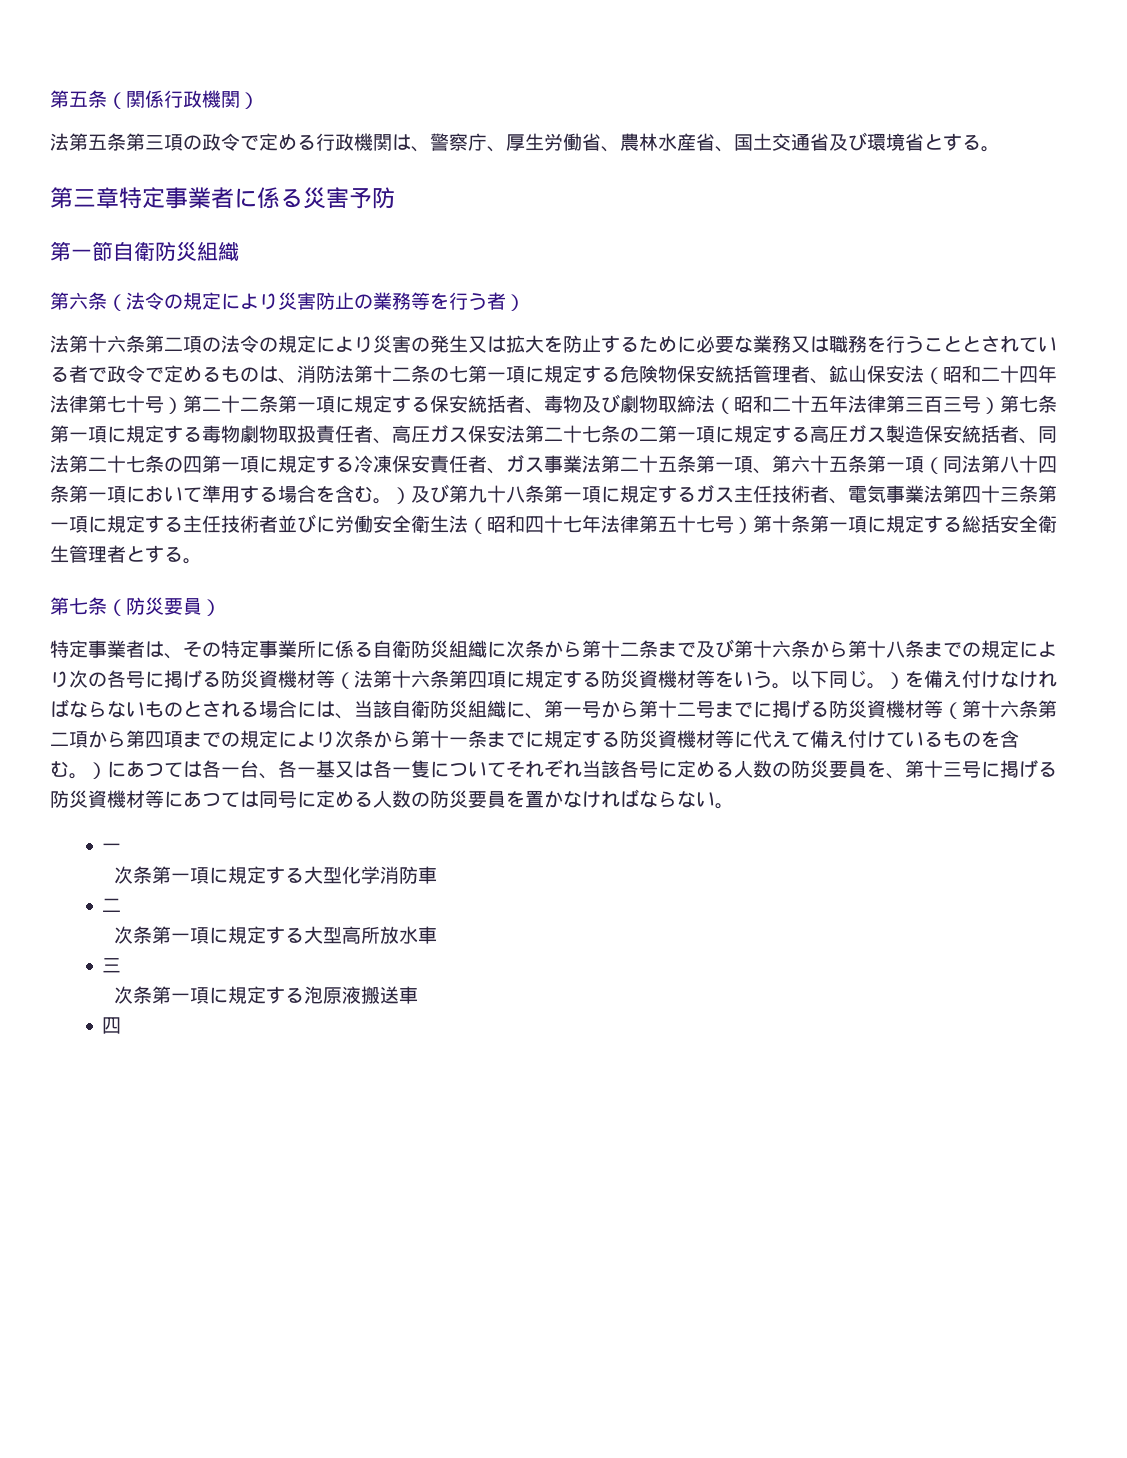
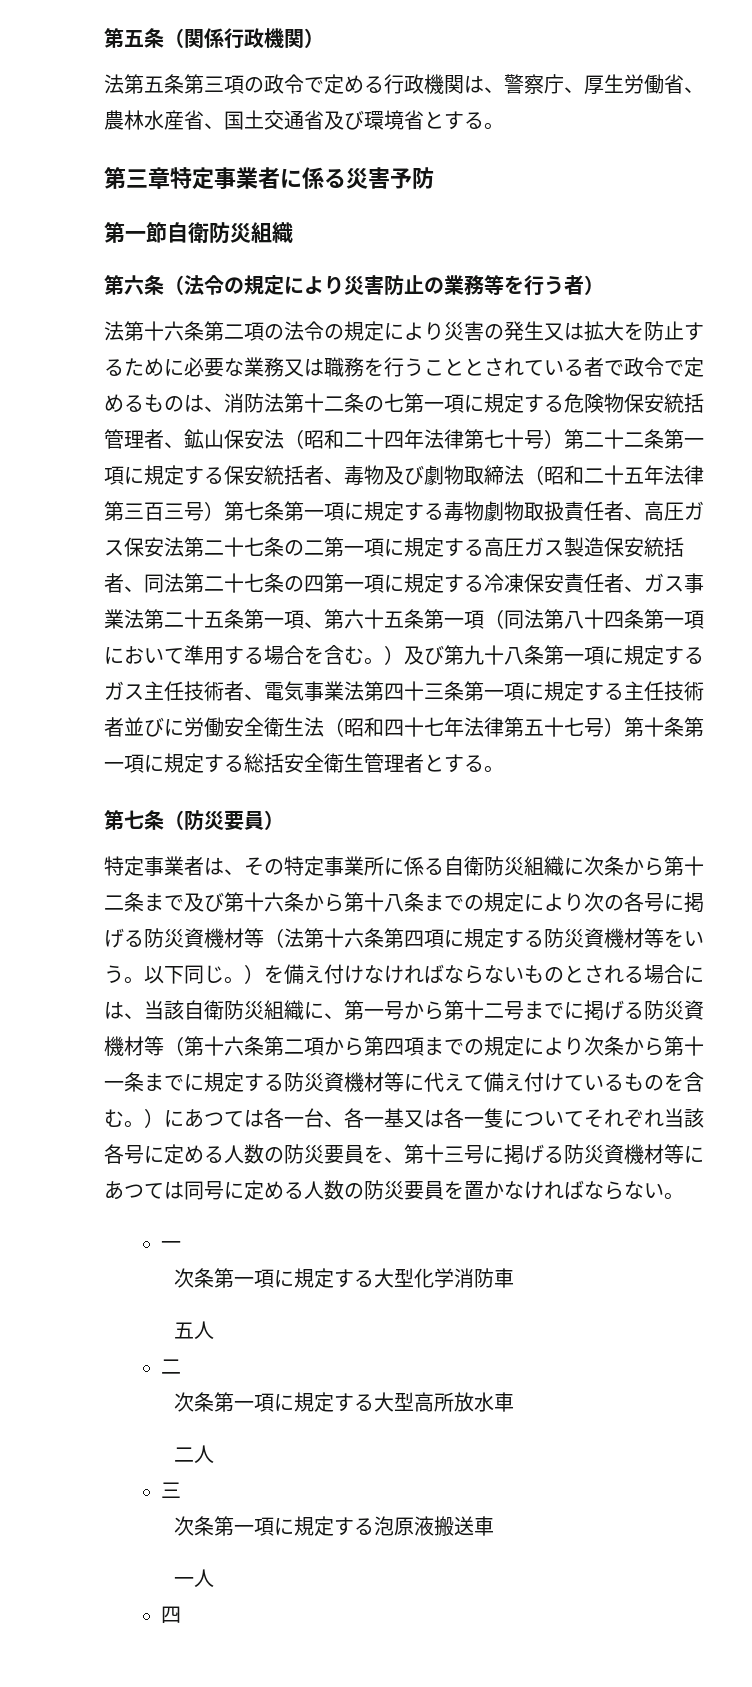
(438, 875) none -> [173,1321,214,1339] // 五人
(438, 935) none -> [173,1445,214,1463] // 二人
(419, 995) none -> [173,1569,214,1587] // 一人

